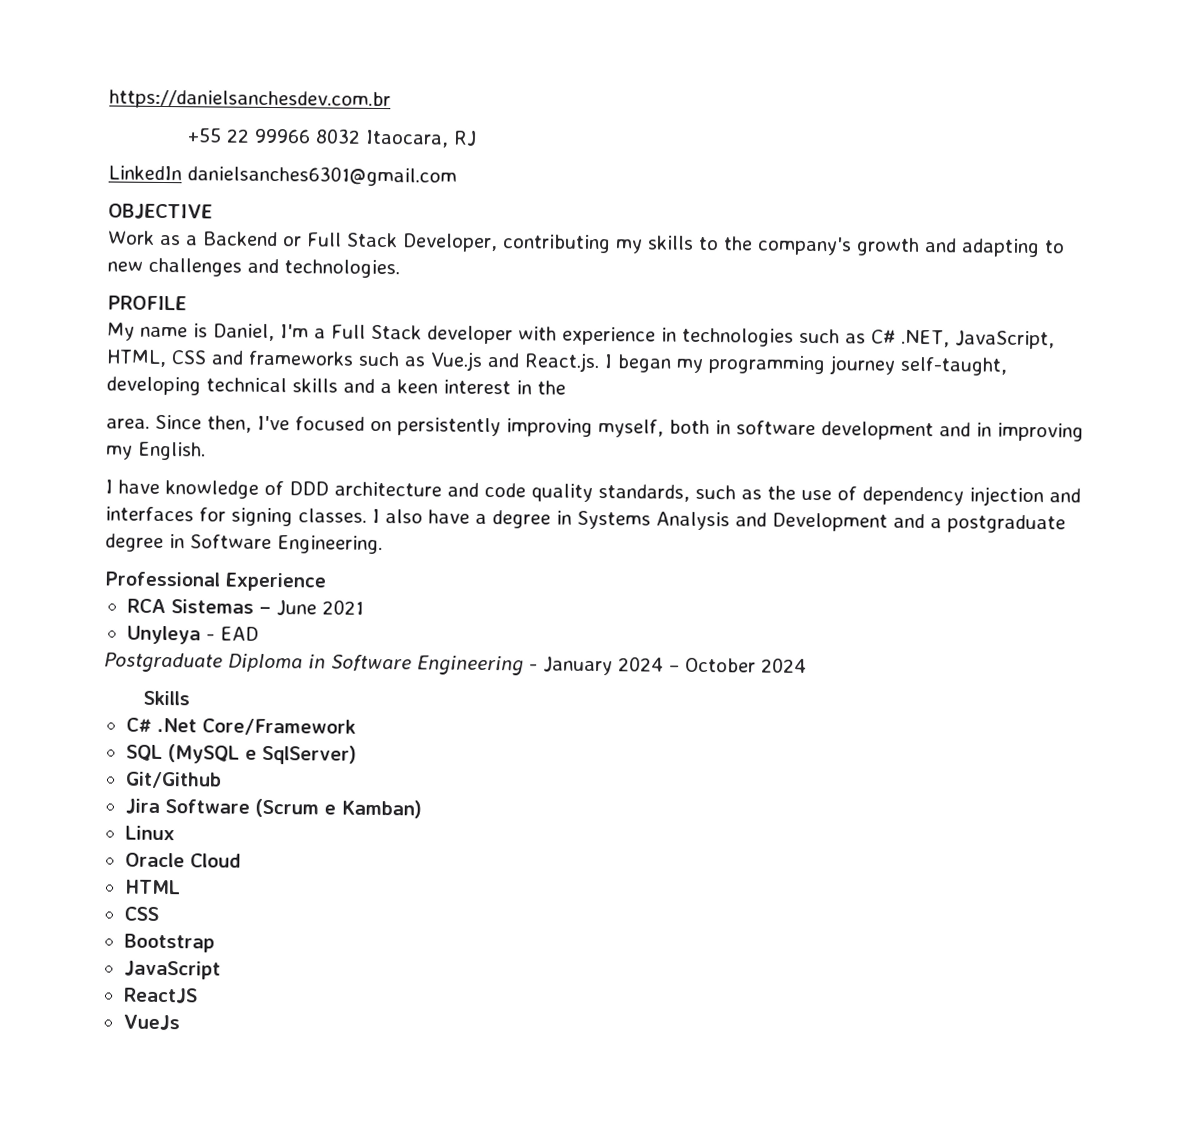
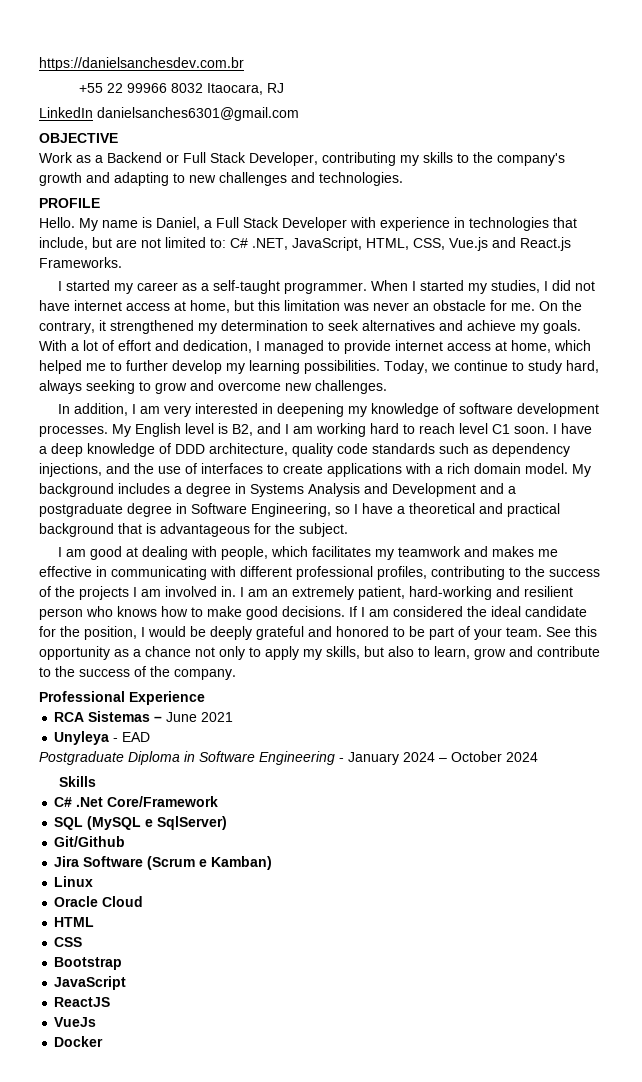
(187, 303) none -> [39,217,75,228] Hello.
[280,324,309,339] I'm -> (200, 223) none
[427,325,513,345] developer -> [282,217,347,231] Developer
[799,328,1055,350] [106,349,1008,376] [106,376,566,396] [106,414,1084,442] [106,441,206,461] [105,479,1081,507] [105,506,470,527] such as C# .NET, JavaScript, HTML, CSS and frameworks such as Vue.js and React.js. I began my programming journey self-taught, developing technical skills and a keen interest in the // area. Since then, I've focused on persistently improving myself, both in software development and in improving my English. // I have knowledge of DDD architecture and code quality standards, such as the use of dependency injection and interfaces for signing classes. I also have -> [553,217,577,228] [39,237,571,251] [39,257,122,268] [57,280,595,294] [39,300,582,313] [39,320,581,334] [39,340,591,354] [39,360,599,374] [39,380,387,394] [57,403,599,417] [39,423,592,437] [39,443,570,457] [39,463,591,477] [39,483,170,497] that include, but are not limited to: C# .NET, JavaScript, HTML, CSS, Vue.js and React.js Frameworks. // I started my career as a self-taught programmer. When I started my studies, I did not have internet access at home, but this limitation was never an obstacle for me. On the contrary, it strengthened my determination to seek alternatives and achieve my goals. With a lot of effort and dedication, I managed to provide internet access at home, which helped me to further develop my learning possibilities. Today, we continue to study hard, always seeking to grow and overcome new challenges. // In addition, I am very interested in deepening my knowledge of software development processes. My English level is B2, and I am working hard to reach level C1 soon. I have a deep knowledge of DDD architecture, quality code standards such as dependency injections, and the use of interfaces to create applications with a rich domain model. My background includes
[277,535,383,555] Engineering. -> [251,503,560,517] [39,523,348,537] [57,546,558,560] [39,566,600,580] [39,586,573,600] [39,606,587,620] [39,626,597,640] [39,646,600,660] [39,666,236,680] Engineering, so I have a theoretical and practical background that is advantageous for the subject. // I am good at dealing with people, which facilitates my teamwork and makes me effective in communicating with different professional profiles, contributing to the success of the projects I am involved in. I am an extremely patient, hard-working and resilient person who knows how to make good decisions. If I am considered the ideal candidate for the position, I would be deeply grateful and honored to be part of your team. See this opportunity as a chance not only to apply my skills, but also to learn, grow and contribute to the success of the company.
(180, 1022) none -> [54,1036,104,1047] // Docker

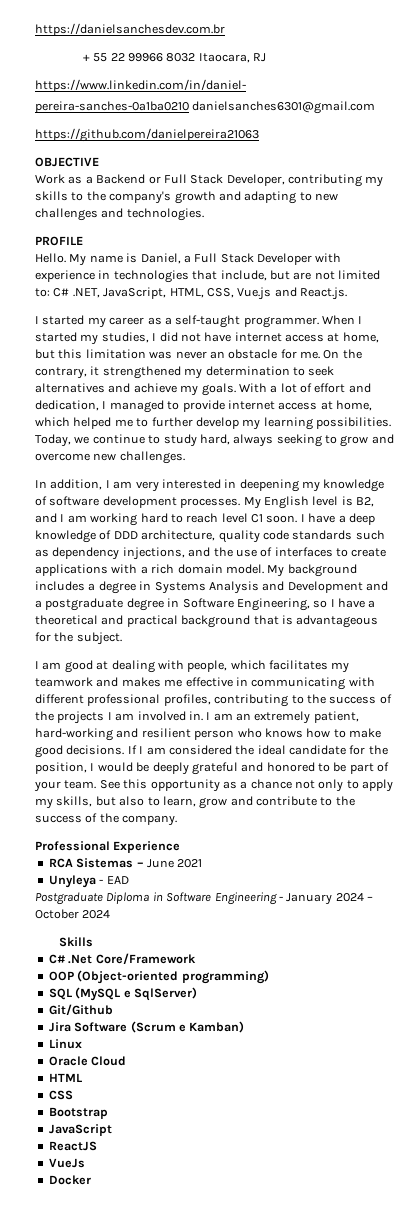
[79,83,104,93] +55 -> [82,53,108,62] + 55
[39,107,93,118] LinkedIn -> [35,79,246,92] [35,101,189,113] https://www.linkedin.com/in/daniel- // pereira-sanches-0a1ba0210
(299, 114) none -> [35,128,259,142] // https://github.com/danielpereira21063
[520,237,571,251] [39,257,122,268] React.js Frameworks. -> [300,287,347,300] React.js.
(219, 801) none -> [48,970,269,984] // OOP (Object-oriented programming)

